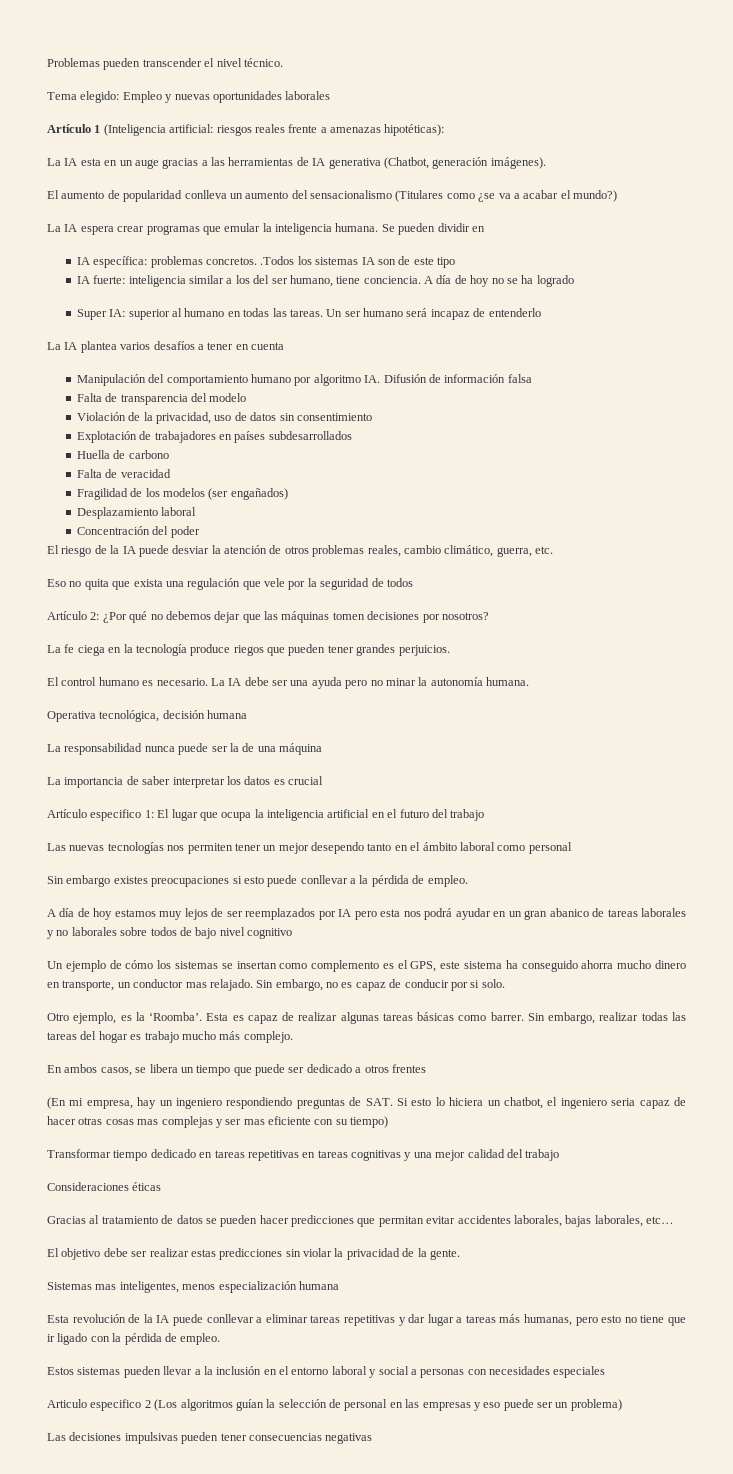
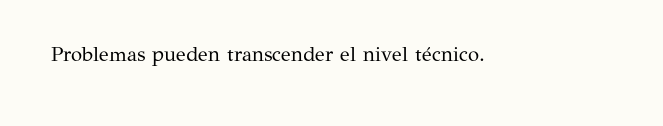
[47,91,331,103] [47,124,445,136] [47,157,546,169] [47,190,617,202] [47,223,485,235] [76,256,456,268] [76,275,574,287] [76,308,541,320] [47,341,284,353] [76,374,532,386] [76,393,247,405] [76,412,372,424] [76,431,352,443] [76,450,169,459] [76,469,171,478] [76,488,288,500] [76,507,197,519] [76,526,200,538] [47,545,553,557] [47,578,413,590] [47,611,489,623] [47,644,450,656] [47,677,529,689] [47,710,248,722] [47,743,322,755] [47,776,323,788] [47,809,485,821] [47,842,572,854] [47,875,468,887] [47,908,686,920] [47,927,292,939] [47,960,686,972] [47,979,505,991] [47,1012,686,1024] [47,1031,293,1043] [47,1064,426,1076] [47,1097,686,1109] [47,1116,389,1128] [47,1149,560,1161] [47,1182,162,1191] [47,1215,674,1227] [47,1248,460,1260] [47,1281,339,1293] [47,1314,686,1326] [47,1333,221,1345] [47,1366,606,1378] [47,1399,622,1411] [47,1432,373,1444] // Tema elegido: Empleo y nuevas oportunidades laborales // Artículo 1 (Inteligencia artificial: riesgos reales frente a amenazas hipotéticas): // La IA esta en un auge gracias a las herramientas de IA generativa (Chatbot, generación imágenes). // El aumento de popularidad conlleva un aumento del sensacionalismo (Titulares como ¿se va a acabar el mundo?) // La IA espera crear programas que emular la inteligencia humana. Se pueden dividir en // IA específica: problemas concretos. .Todos los sistemas IA son de este tipo // IA fuerte: inteligencia similar a los del ser humano, tiene conciencia. A día de hoy no se ha logrado // Super IA: superior al humano en todas las tareas. Un ser humano será incapaz de entenderlo // La IA plantea varios desafíos a tener en cuenta // Manipulación del comportamiento humano por algoritmo IA. Difusión de información falsa // Falta de transparencia del modelo // Violación de la privacidad, uso de datos sin consentimiento // Explotación de trabajadores en países subdesarrollados // Huella de carbono // Falta de veracidad // Fragilidad de los modelos (ser engañados) // Desplazamiento laboral // Concentración del poder // El riesgo de la IA puede desviar la atención de otros problemas reales, cambio climático, guerra, etc. // Eso no quita que exista una regulación que vele por la seguridad de todos // Artículo 2: ¿Por qué no debemos dejar que las máquinas tomen decisiones por nosotros? // La fe ciega en la tecnología produce riegos que pueden tener grandes perjuicios. // El control humano es necesario. La IA debe ser una ayuda pero no minar la autonomía humana. // Operativa tecnológica, decisión humana // La responsabilidad nunca puede ser la de una máquina // La importancia de saber interpretar los datos es crucial // Artículo especifico 1: El lugar que ocupa la inteligencia artificial en el futuro del trabajo // Las nuevas tecnologías nos permiten tener un mejor desependo tanto en el ámbito laboral como personal // Sin embargo existes preocupaciones si esto puede conllevar a la pérdida de empleo. // A día de hoy estamos muy lejos de ser reemplazados por IA pero esta nos podrá ayudar en un gran abanico de tareas laborales y no laborales sobre todos de bajo nivel cognitivo // Un ejemplo de cómo los sistemas se insertan como complemento es el GPS, este sistema ha conseguido ahorra mucho dinero en transporte, un conductor mas relajado. Sin embargo, no es capaz de conducir por si solo. // Otro ejemplo, es la ‘Roomba’. Esta es capaz de realizar algunas tareas básicas como barrer. Sin embargo, realizar todas las tareas del hogar es trabajo mucho más complejo. // En ambos casos, se libera un tiempo que puede ser dedicado a otros frentes // (En mi empresa, hay un ingeniero respondiendo preguntas de SAT. Si esto lo hiciera un chatbot, el ingeniero seria capaz de hacer otras cosas mas complejas y ser mas eficiente con su tiempo) // Transformar tiempo dedicado en tareas repetitivas en tareas cognitivas y una mejor calidad del trabajo // Consideraciones éticas // Gracias al tratamiento de datos se pueden hacer predicciones que permitan evitar accidentes laborales, bajas laborales, etc… // El objetivo debe ser realizar estas predicciones sin violar la privacidad de la gente. // Sistemas mas inteligentes, menos especialización humana // Esta revolución de la IA puede conllevar a eliminar tareas repetitivas y dar lugar a tareas más humanas, pero esto no tiene que ir ligado con la pérdida de empleo. // Estos sistemas pueden llevar a la inclusión en el entorno laboral y social a personas con necesidades especiales // Articulo especifico 2 (Los algoritmos guían la selección de personal en las empresas y eso puede ser un problema) // Las decisiones impulsivas pueden tener consecuencias negativas -> (485, 54) none

